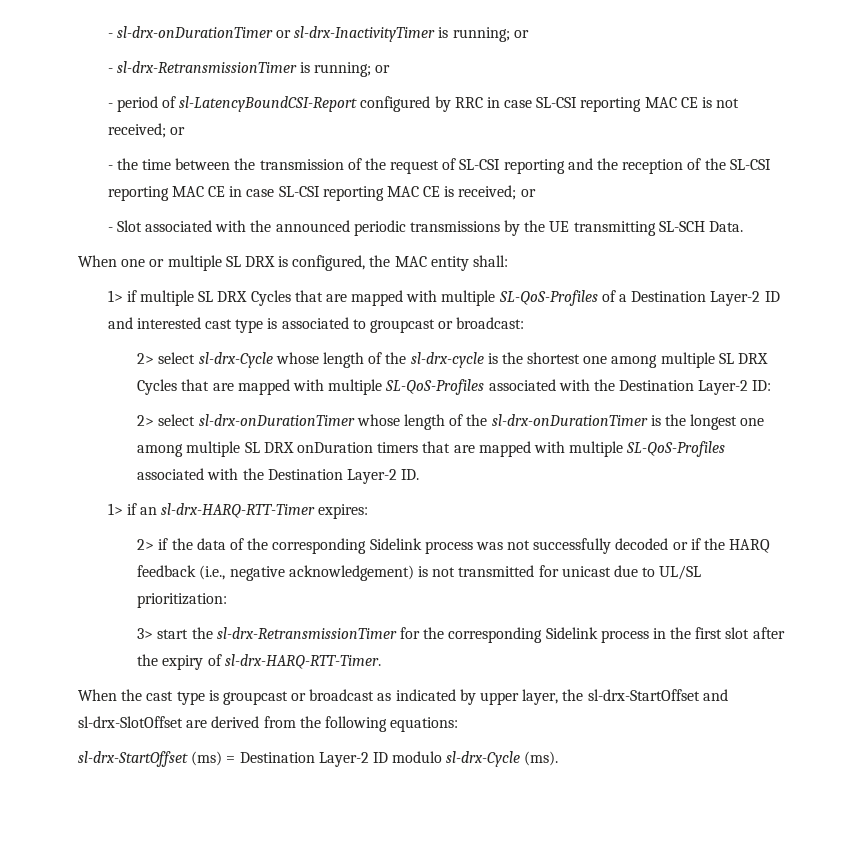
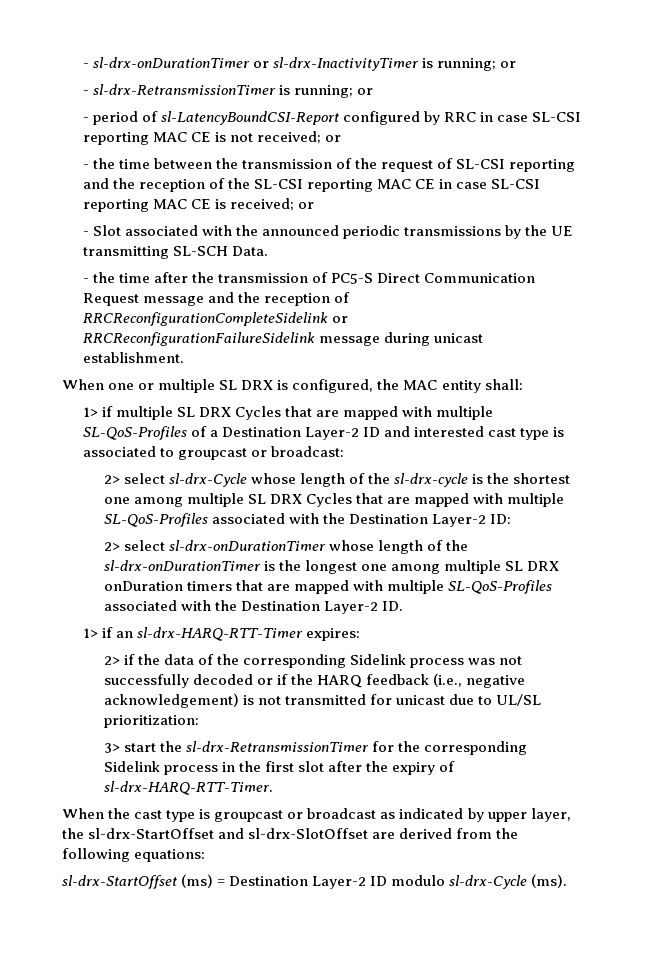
(744, 226) none -> [82,272,536,284] [82,292,351,306] [82,312,348,326] [82,332,483,346] [82,352,184,363] // - the time after the transmission of PC5-S Direct Communication Request message and the reception of RRCReconfigurationCompleteSidelink or RRCReconfigurationFailureSidelink message during unicast establishment.

